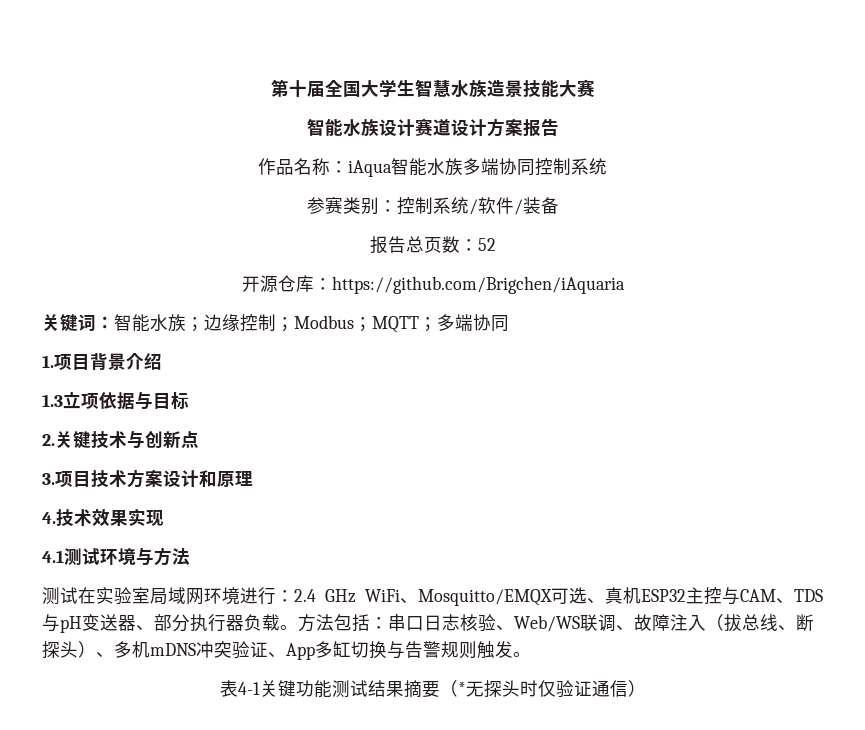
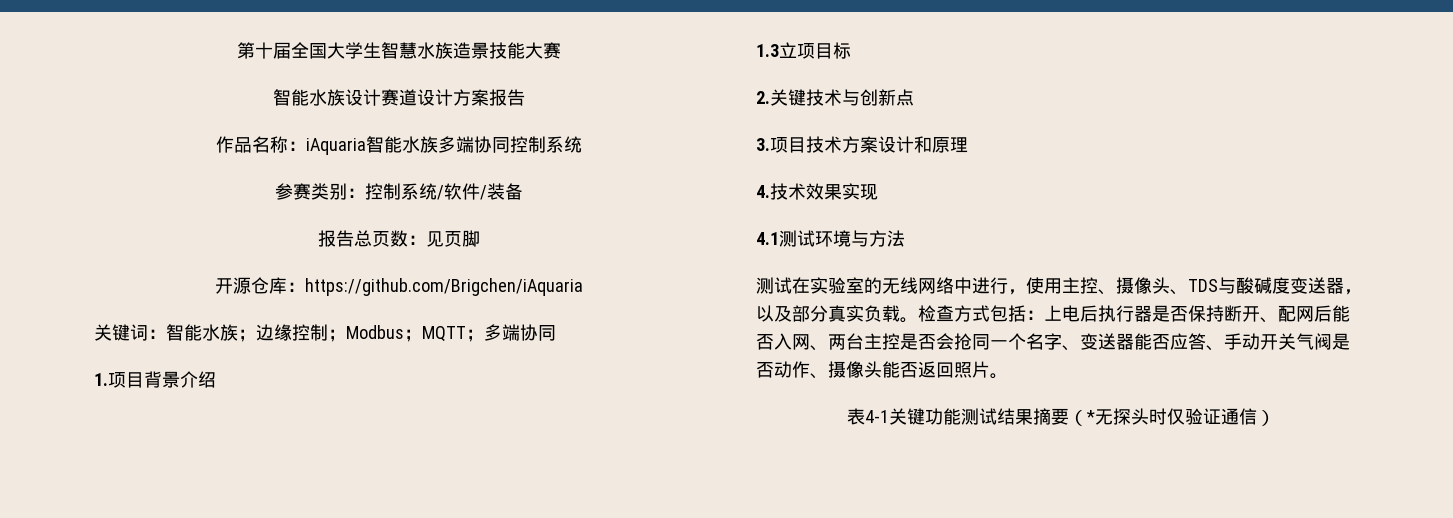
[348,160,392,177] iAqua -> [305,138,366,155] iAquaria
[477,238,496,251] 52 -> [425,230,480,247] 见页脚
[99,391,153,410] 依据与 -> (815, 51) none
[150,587,823,606] [42,614,814,633] [42,641,513,660] 局域网环境进行：2.4 GHz WiFi、Mosquitto/EMQX可选、真机ESP32主控与CAM、TDS与pH变送器、部分执行器负载。方法包括：串口日志核验、Web/WS联调、故障注入（拔总线、断探头）、多机mDNS冲突验证、App多缸切换与告警规则触发 -> [864,277,1362,295] [756,305,1350,323] [756,333,1350,351] [756,361,990,379] 的无线网络中进行，使用主控、摄像头、TDS与酸碱度变送器，以及部分真实负载。检查方式包括：上电后执行器是否保持断开、配网后能否入网、两台主控是否会抢同一个名字、变送器能否应答、手动开关气阀是否动作、摄像头能否返回照片

